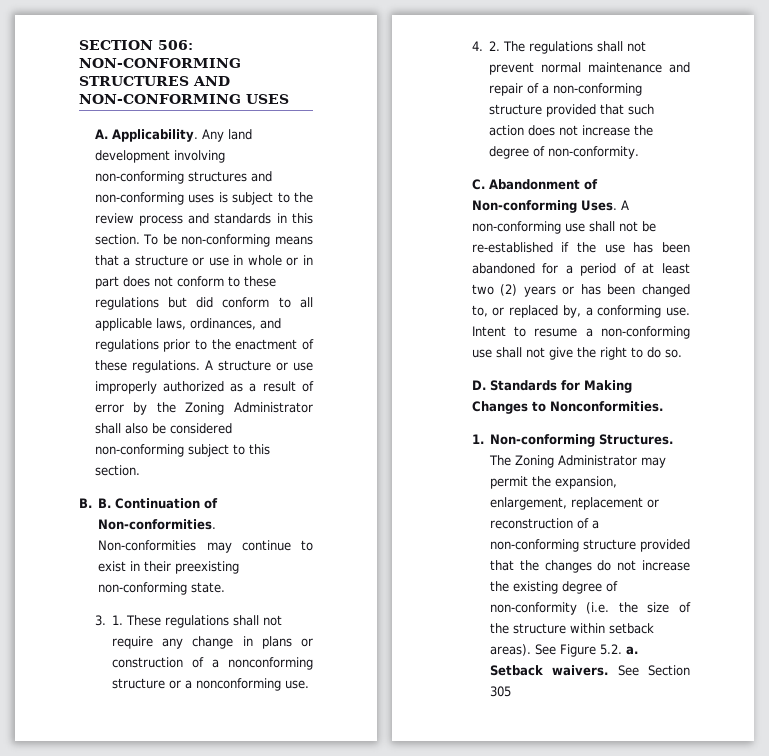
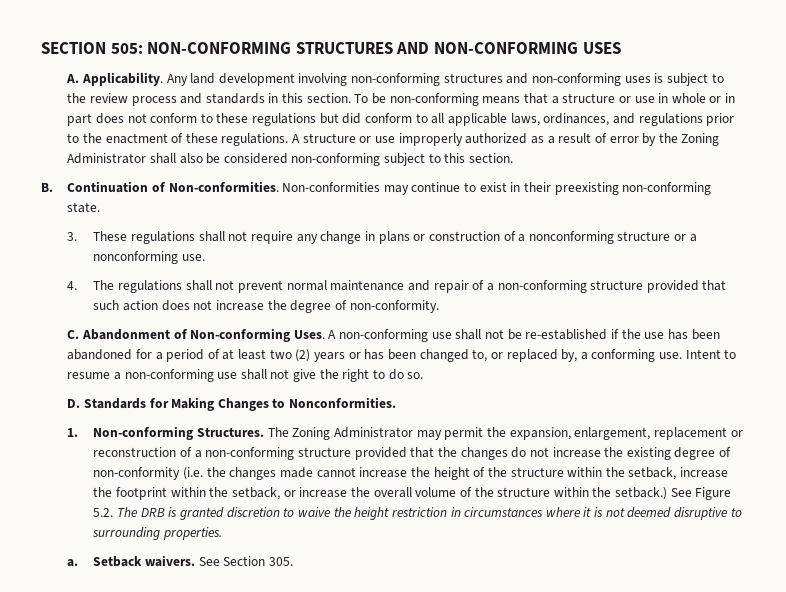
[158,40,193,50] 506: -> [110,43,143,54] 505:
[98,498,112,508] B. -> (53, 187) none
[111,615,123,625] 1. -> (78, 236) none
[488,41,500,51] 2. -> (78, 285) none
[647,602,691,613] [489,623,654,634] [489,644,622,657] size of the structure within setback areas). See Figure 5.2. -> [229,467,729,480] [93,487,732,500] [93,507,742,520] [92,527,223,540] changes made cannot increase the height of the structure within the setback, increase the footprint within the setback, or increase the overall volume of the structure within the setback.) See Figure 5.2. The DRB is granted discretion to waive the height restriction in circumstances where it is not deemed disruptive to surrounding properties. //
[489,686,511,697] 305 -> [269,557,294,566] 305.

